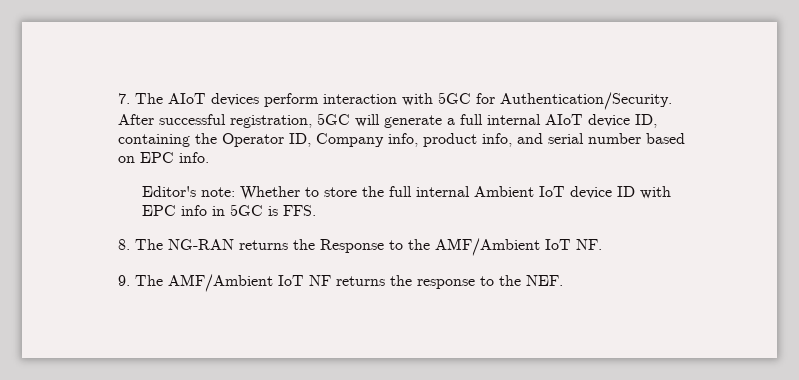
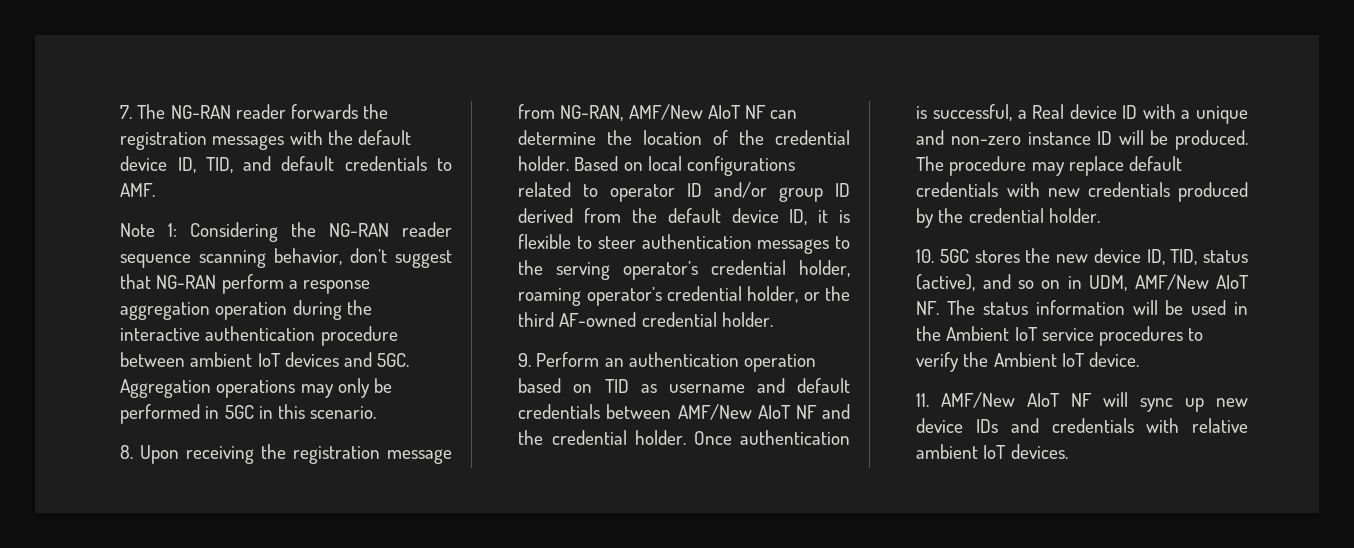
[168,92,673,110] [118,113,658,128] [118,133,686,147] [118,152,210,163] [141,186,671,200] [141,204,316,216] [118,238,603,256] [118,274,564,292] AIoT devices perform interaction with 5GC for Authentication/Security. After successful registration, 5GC will generate a full internal AIoT device ID, containing the Operator ID, Company info, product info, and serial number based on EPC info. // Editor's note: Whether to store the full internal Ambient IoT device ID with EPC info in 5GC is FFS. // 8. The NG-RAN returns the Response to the AMF/Ambient IoT NF. // 9. The AMF/Ambient IoT NF returns the response to the NEF. -> [170,104,388,119] [120,130,411,150] [120,156,452,173] [120,183,156,197] [120,222,452,242] [120,248,452,268] [120,274,370,294] [120,300,372,320] [120,326,398,346] [120,352,409,367] [120,378,392,398] [120,404,376,424] [120,444,452,464] [518,104,797,121] [518,130,850,145] [518,156,795,176] [518,182,850,202] [518,208,850,225] [518,234,850,254] [518,260,850,280] [518,286,850,306] [518,312,773,327] [518,352,816,372] [518,378,850,393] [518,404,850,420] [518,430,850,445] [916,104,1248,124] [916,130,1248,150] [916,156,1182,176] [916,182,1248,202] [916,208,1100,228] [916,248,1248,265] [916,274,1250,291] [916,300,1248,315] [916,326,1203,346] [916,352,1139,372] [916,392,1248,412] [916,418,1248,433] [916,444,1068,459] NG-RAN reader forwards the registration messages with the default device ID, TID, and default credentials to AMF. // Note 1: Considering the NG-RAN reader sequence scanning behavior, don’t suggest that NG-RAN perform a response aggregation operation during the interactive authentication procedure between ambient IoT devices and 5GC. Aggregation operations may only be performed in 5GC in this scenario. // 8. Upon receiving the registration message from NG-RAN, AMF/New AIoT NF can determine the location of the credential holder. Based on local configurations related to operator ID and/or group ID derived from the default device ID, it is flexible to steer authentication messages to the serving operator’s credential holder, roaming operator’s credential holder, or the third AF-owned credential holder. // 9. Perform an authentication operation based on TID as username and default credentials between AMF/New AIoT NF and the credential holder. Once authentication is successful, a Real device ID with a unique and non-zero instance ID will be produced. The procedure may replace default credentials with new credentials produced by the credential holder. // 10. 5GC stores the new device ID, TID, status (active), and so on in UDM, AMF/New AIoT NF. The status information will be used in the Ambient IoT service procedures to verify the Ambient IoT device. // 11. AMF/New AIoT NF will sync up new device IDs and credentials with relative ambient IoT devices.

